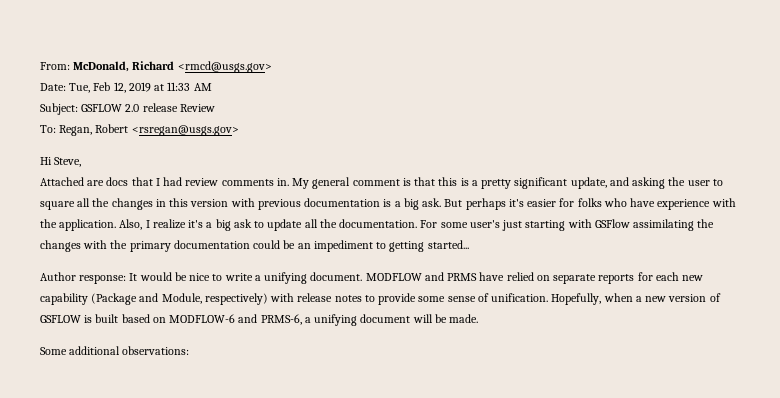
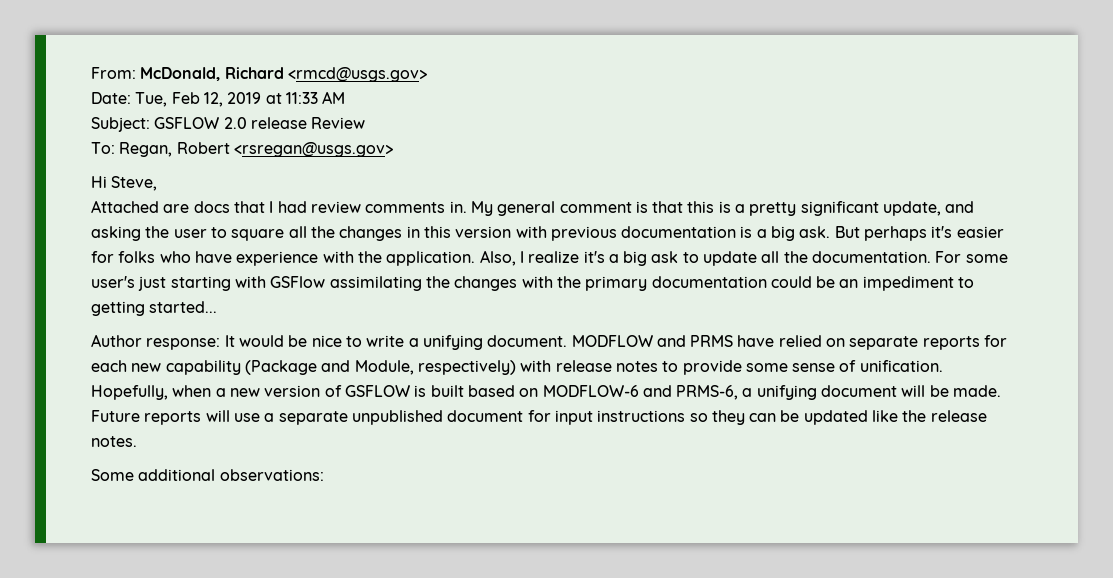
(479, 318) none -> [91,410,987,425] [91,436,137,447] Future reports will use a separate unpublished document for input instructions so they can be updated like the release notes.

